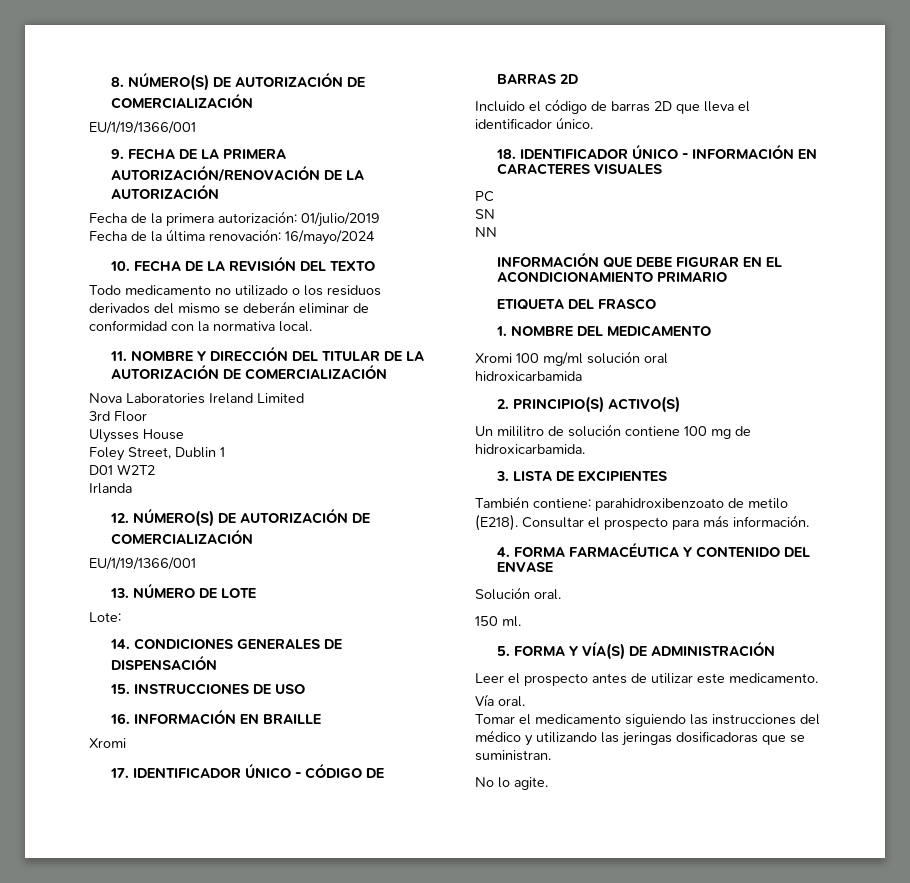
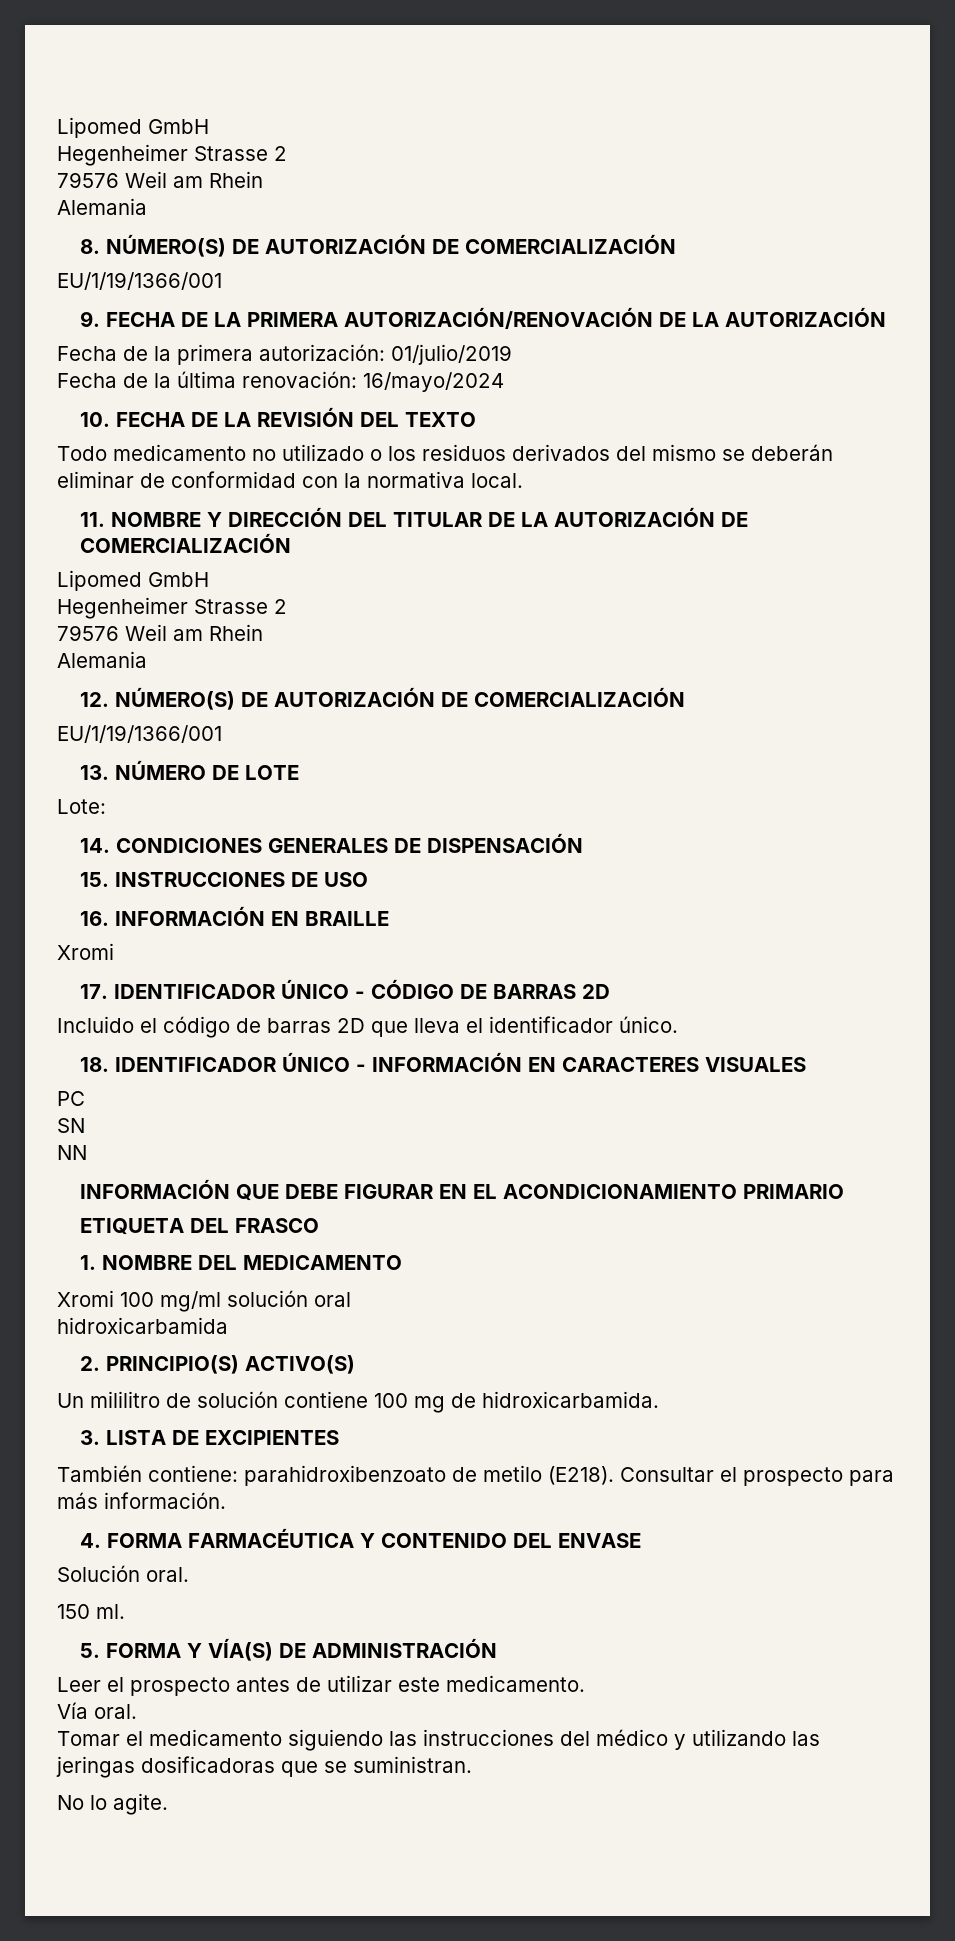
(110, 82) none -> [57,117,209,138] [57,144,287,166] [57,171,263,188] [57,198,147,215] Lipomed GmbH // Hegenheimer Strasse 2 // 79576 Weil am Rhein // Alemania //
[89,393,304,404] [89,411,147,422] [89,429,184,443] [89,447,225,461] [89,464,155,475] [89,483,132,494] Nova Laboratories Ireland Limited // 3rd Floor // Ulysses House // Foley Street, Dublin 1 // D01 W2T2 // Irlanda -> [57,570,209,591] [57,597,287,619] [57,624,263,641] [57,651,147,668] Lipomed GmbH // Hegenheimer Strasse 2 // 79576 Weil am Rhein // Alemania

